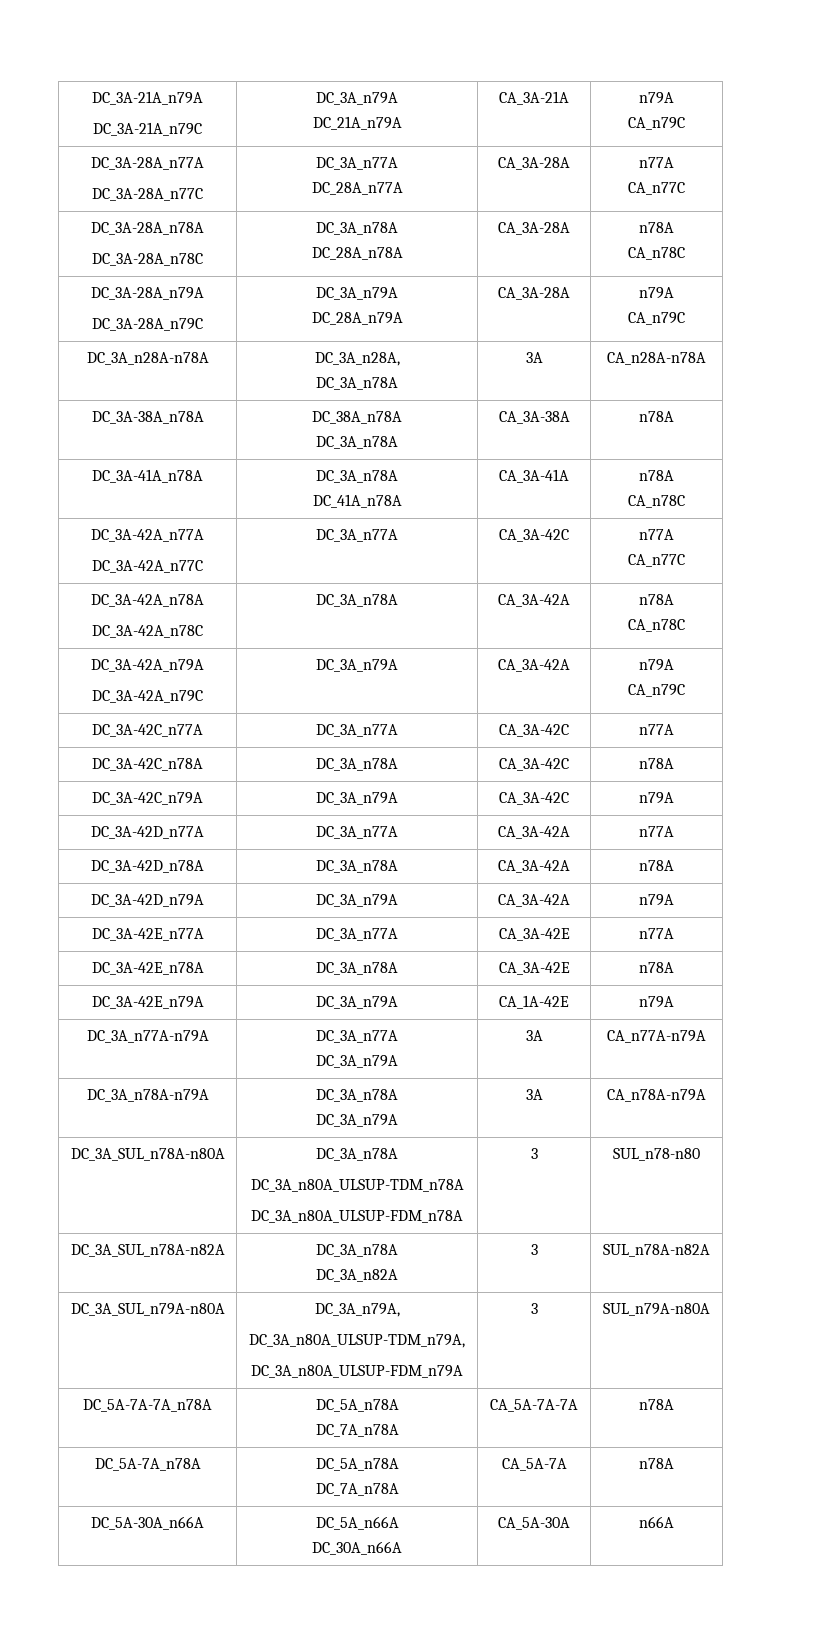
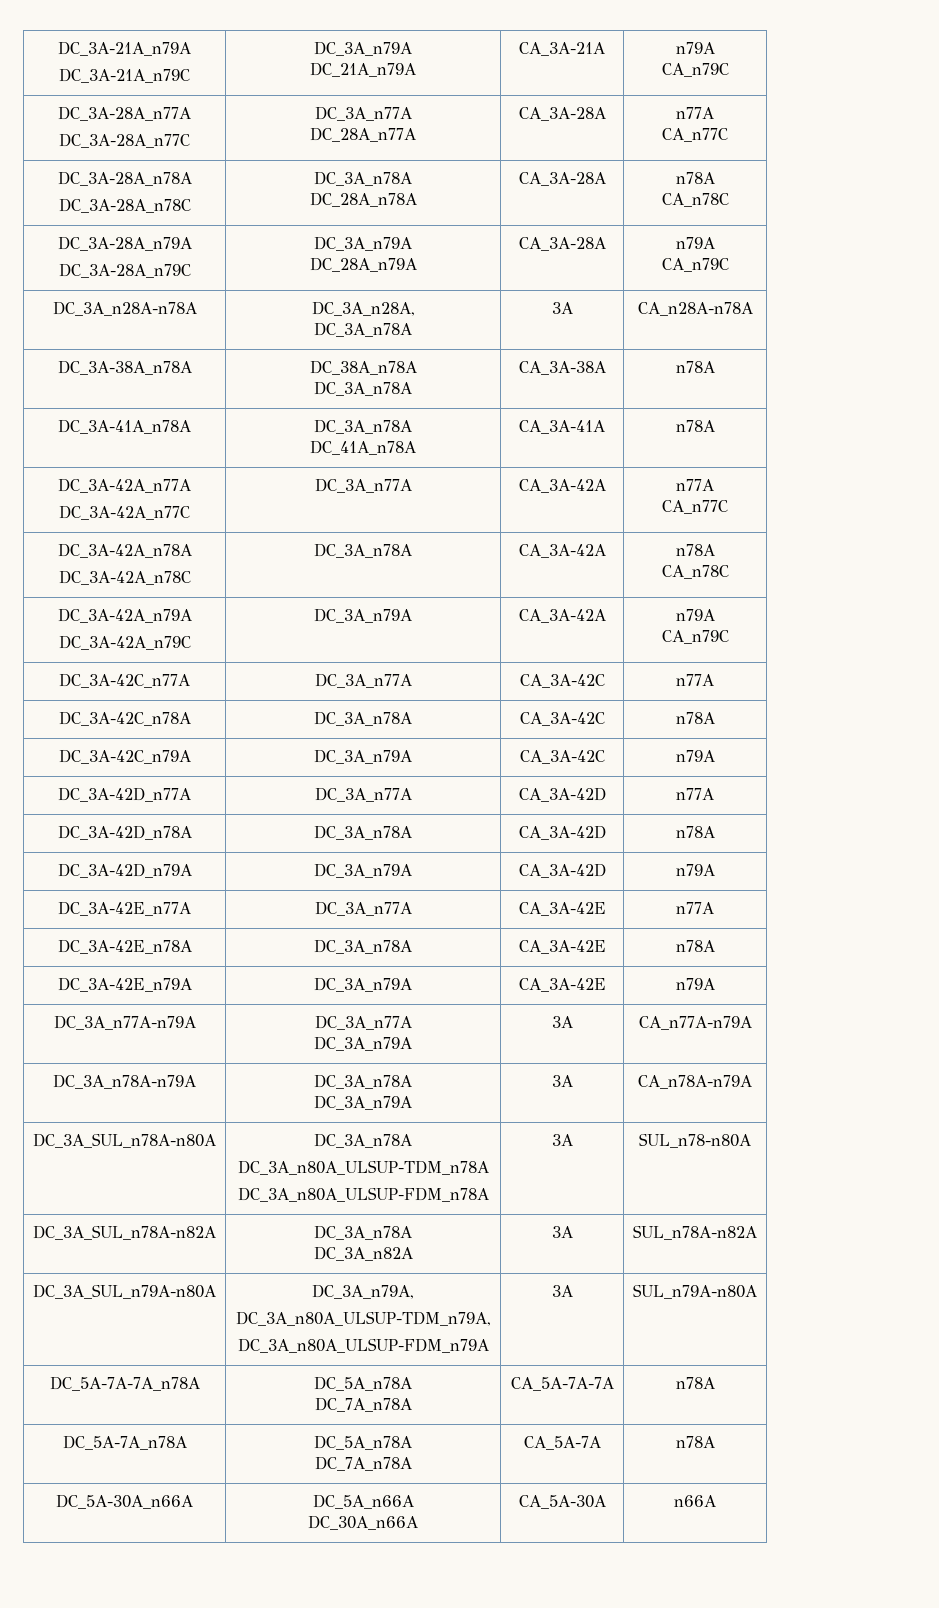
[628,495,685,508] // CA_n78C -> (715, 426) none
[499,529,569,542] CA_3A-42C -> [518,479,606,493] CA_3A-42A
[498,826,570,839] CA_3A-42A -> [518,787,606,802] CA_3A-42D
[498,860,570,873] CA_3A-42A -> [518,825,606,840] CA_3A-42D
[498,894,570,907] CA_3A-42A -> [518,863,606,878] CA_3A-42D
[499,995,569,1009] CA_1A-42E -> [518,978,606,992] CA_3A-42E
[530,1148,538,1159] [613,1148,700,1161] 3 | SUL_n78-n80 -> [551,1134,573,1146] [639,1133,751,1148] 3A | SUL_n78-n80A
[530,1244,538,1255] 3 -> [551,1226,573,1238] 3A
[530,1303,538,1314] 3 -> [551,1285,573,1297] 3A

